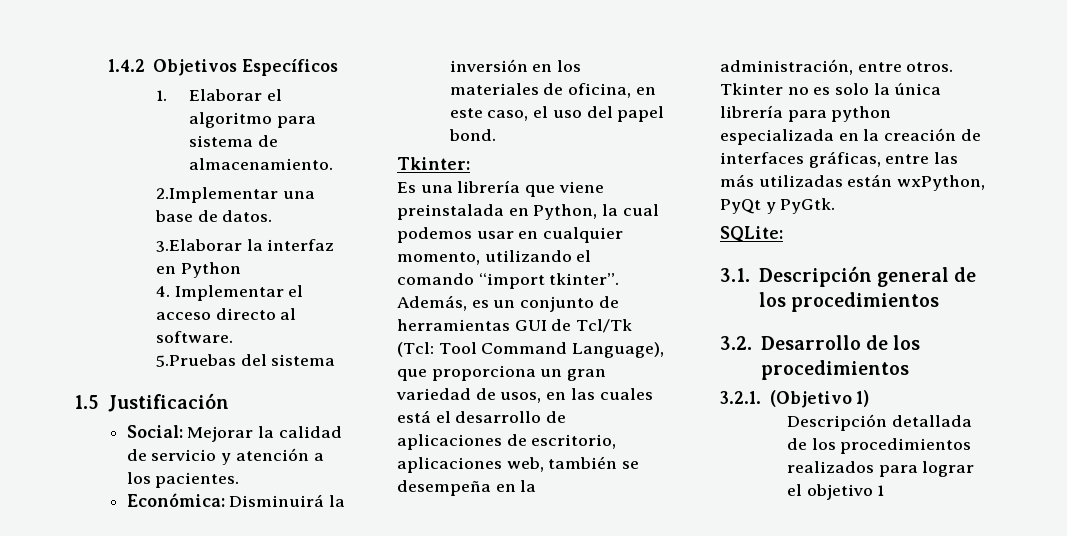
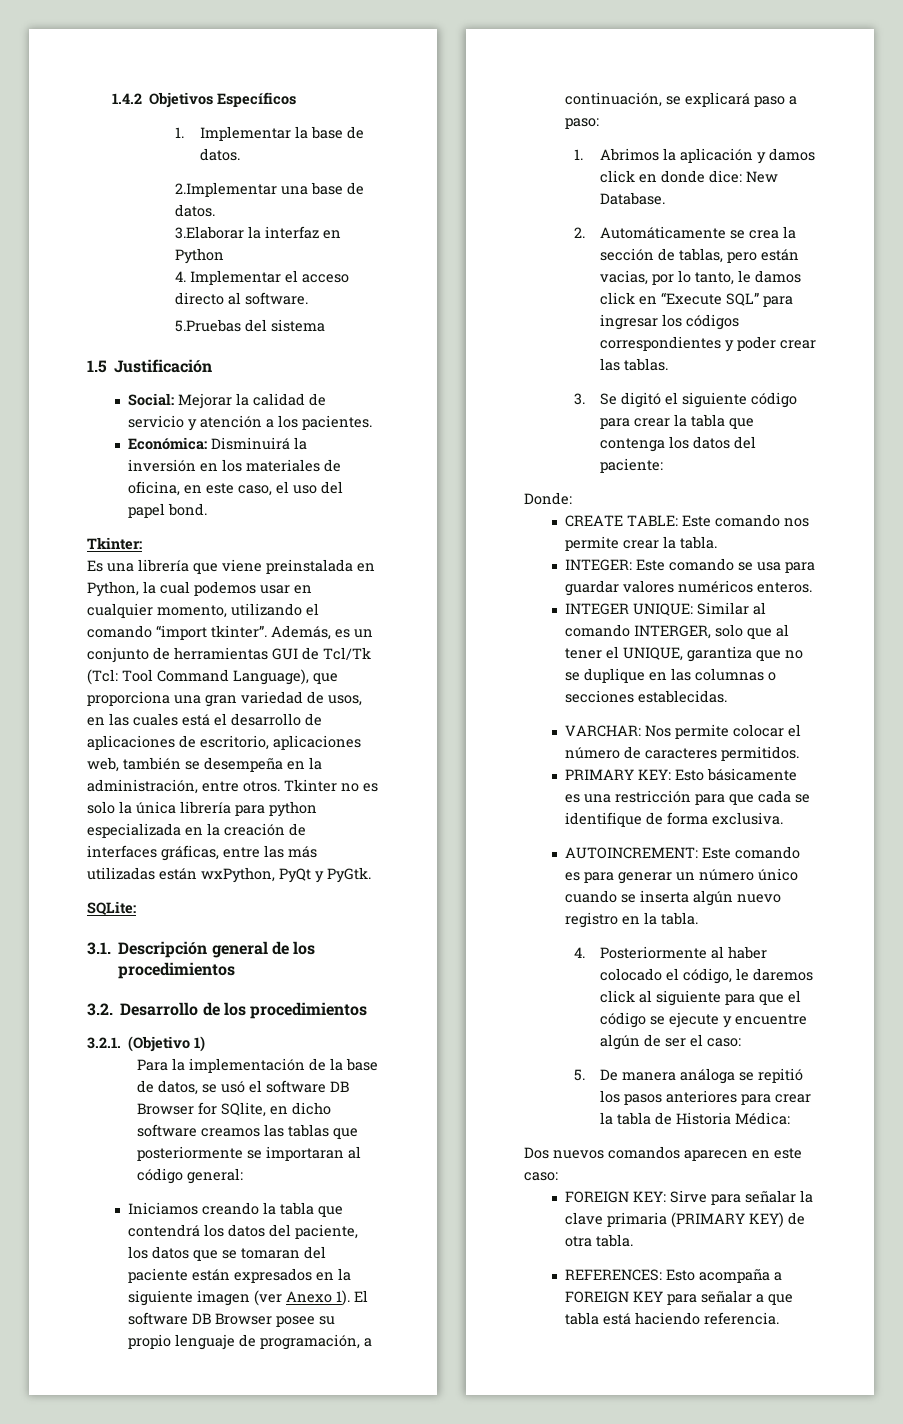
[189,89,283,101] [189,112,317,128] [189,135,279,147] [189,158,334,170] Elaborar el algoritmo para sistema de almacenamiento. -> [199,126,364,141] [199,148,240,161] Implementar la base de datos.
[540,369,563,377] un -> [174,695,201,704] una
[787,414,972,431] [787,438,972,454] [787,461,975,477] [787,484,885,500] Descripción detallada de los procedimientos realizados para lograr el objetivo 1 -> [137,1058,379,1073] [137,1080,350,1095] [137,1102,332,1117] [137,1124,359,1139] [137,1146,362,1161] [137,1168,244,1184] [128,1202,344,1217] [128,1224,359,1239] [128,1246,327,1261] [128,1268,352,1283] [128,1290,369,1306] [128,1312,336,1327] [128,1334,373,1350] [565,92,798,107] [565,118,600,129] [574,148,815,164] [599,170,778,183] [599,192,665,205] [574,226,796,239] [599,248,799,263] [599,270,801,285] [599,292,793,307] [599,314,739,330] [599,336,816,352] [599,358,668,371] [574,392,797,408] [599,414,754,429] [599,436,756,452] [599,458,663,473] [524,492,572,505] [565,514,810,527] [565,536,718,551] [565,558,816,573] [565,580,813,596] [565,602,767,616] [565,624,790,639] [565,646,804,662] [565,668,777,683] [565,690,728,703] [565,724,802,739] [565,746,800,761] [565,768,798,781] [565,790,811,805] [565,812,784,827] [565,846,801,859] [565,868,799,884] [565,890,782,906] [565,912,699,928] [574,946,767,959] [599,968,813,984] [599,990,801,1006] [599,1012,807,1028] [599,1034,741,1050] [574,1068,803,1084] [599,1090,811,1105] [599,1112,790,1125] [524,1146,802,1161] [524,1172,558,1181] [565,1190,814,1205] [565,1212,806,1228] [565,1234,634,1247] [565,1269,783,1283] [565,1290,794,1305] [565,1312,780,1325] Para la implementación de la base de datos, se usó el software DB Browser for SQlite, en dicho software creamos las tablas que posteriormente se importaran al código general: // Iniciamos creando la tabla que contendrá los datos del paciente, los datos que se tomaran del paciente están expresados en la siguiente imagen (ver Anexo 1). El software DB Browser posee su propio lenguaje de programación, a continuación, se explicará paso a paso: // 1. Abrimos la aplicación y damos click en donde dice: New Database. // 2. Automáticamente se crea la sección de tablas, pero están vacias, por lo tanto, le damos click en “Execute SQL” para ingresar los códigos correspondientes y poder crear las tablas. // 3. Se digitó el siguiente código para crear la tabla que contenga los datos del paciente: // Donde: // CREATE TABLE: Este comando nos permite crear la tabla. // INTEGER: Este comando se usa para guardar valores numéricos enteros. // INTEGER UNIQUE: Similar al comando INTERGER, solo que al tener el UNIQUE, garantiza que no se duplique en las columnas o secciones establecidas. // VARCHAR: Nos permite colocar el número de caracteres permitidos. // PRIMARY KEY: Esto básicamente es una restricción para que cada se identifique de forma exclusiva. // AUTOINCREMENT: Este comando es para generar un número único cuando se inserta algún nuevo registro en la tabla. // 4. Posteriormente al haber colocado el código, le daremos click al siguiente para que el código se ejecute y encuentre algún de ser el caso: // 5. De manera análoga se repitió los pasos anteriores para crear la tabla de Historia Médica: // Dos nuevos comandos aparecen en este caso: // FOREIGN KEY: Sirve para señalar la clave primaria (PRIMARY KEY) de otra tabla. // REFERENCES: Esto acompaña a FOREIGN KEY para señalar a que tabla está haciendo referencia.

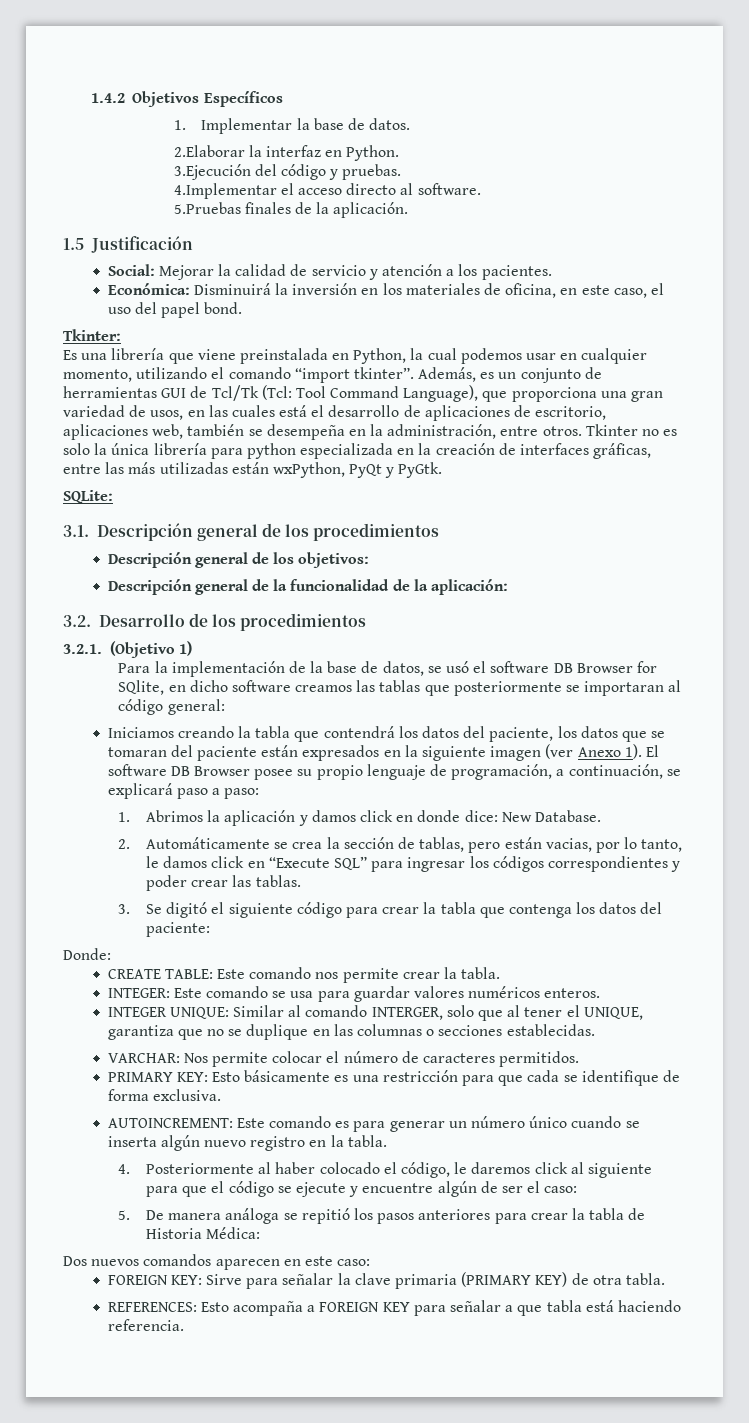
[174,182,364,197] [174,204,215,217] [174,226,341,239] [174,248,224,264] [174,270,281,285] 2.Implementar una base de datos. // 3.Elaborar la interfaz en Python // 4. Implementar -> [173,145,400,161] [173,164,402,180] [173,183,277,199] 2.Elaborar la interfaz en Python. // 3.Ejecución del código y pruebas. // 4.Implementar
[244,319,325,332] del sistema -> [244,202,409,218] finales de la aplicación.
(236, 970) none -> [107,552,370,568] [107,579,509,595] // Descripción general de los objetivos: // Descripción general de la funcionalidad de la aplicación:

